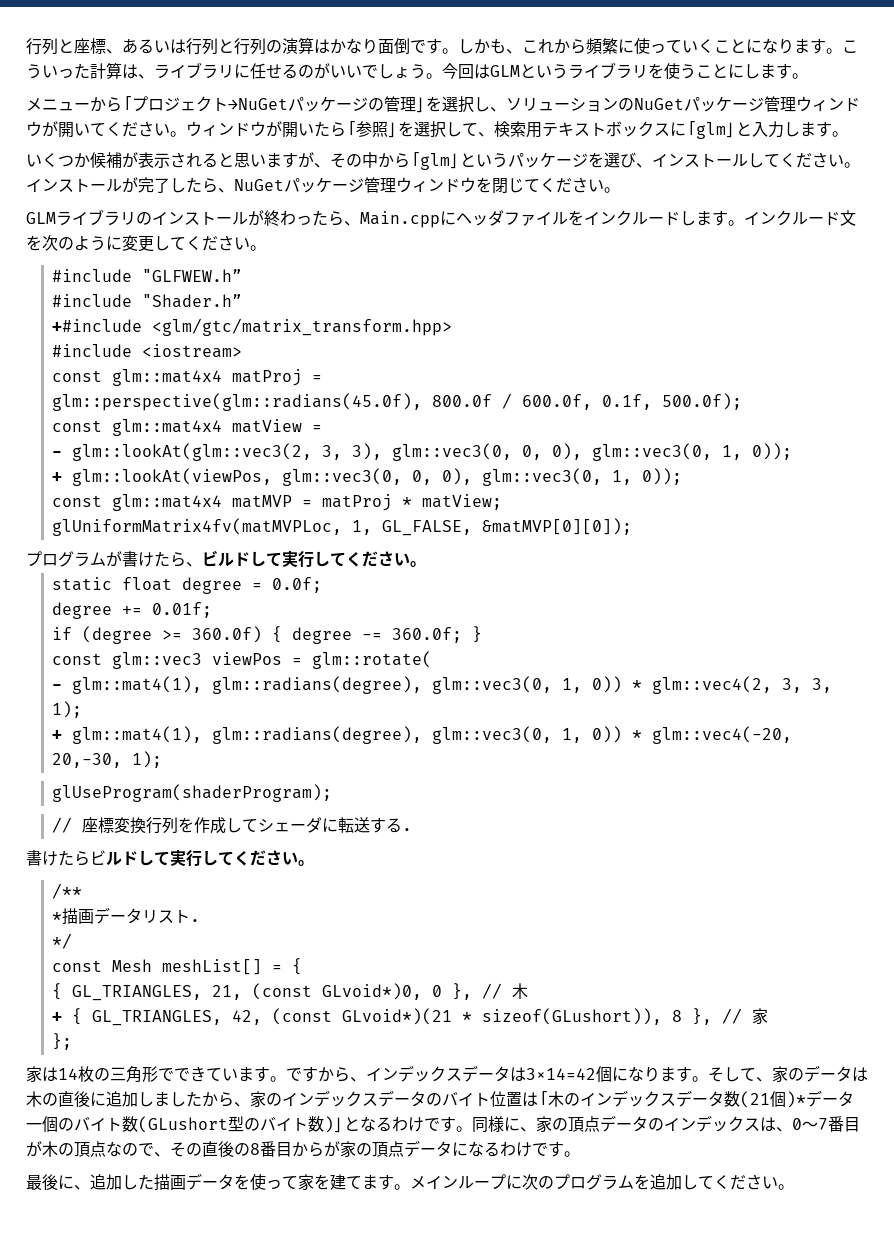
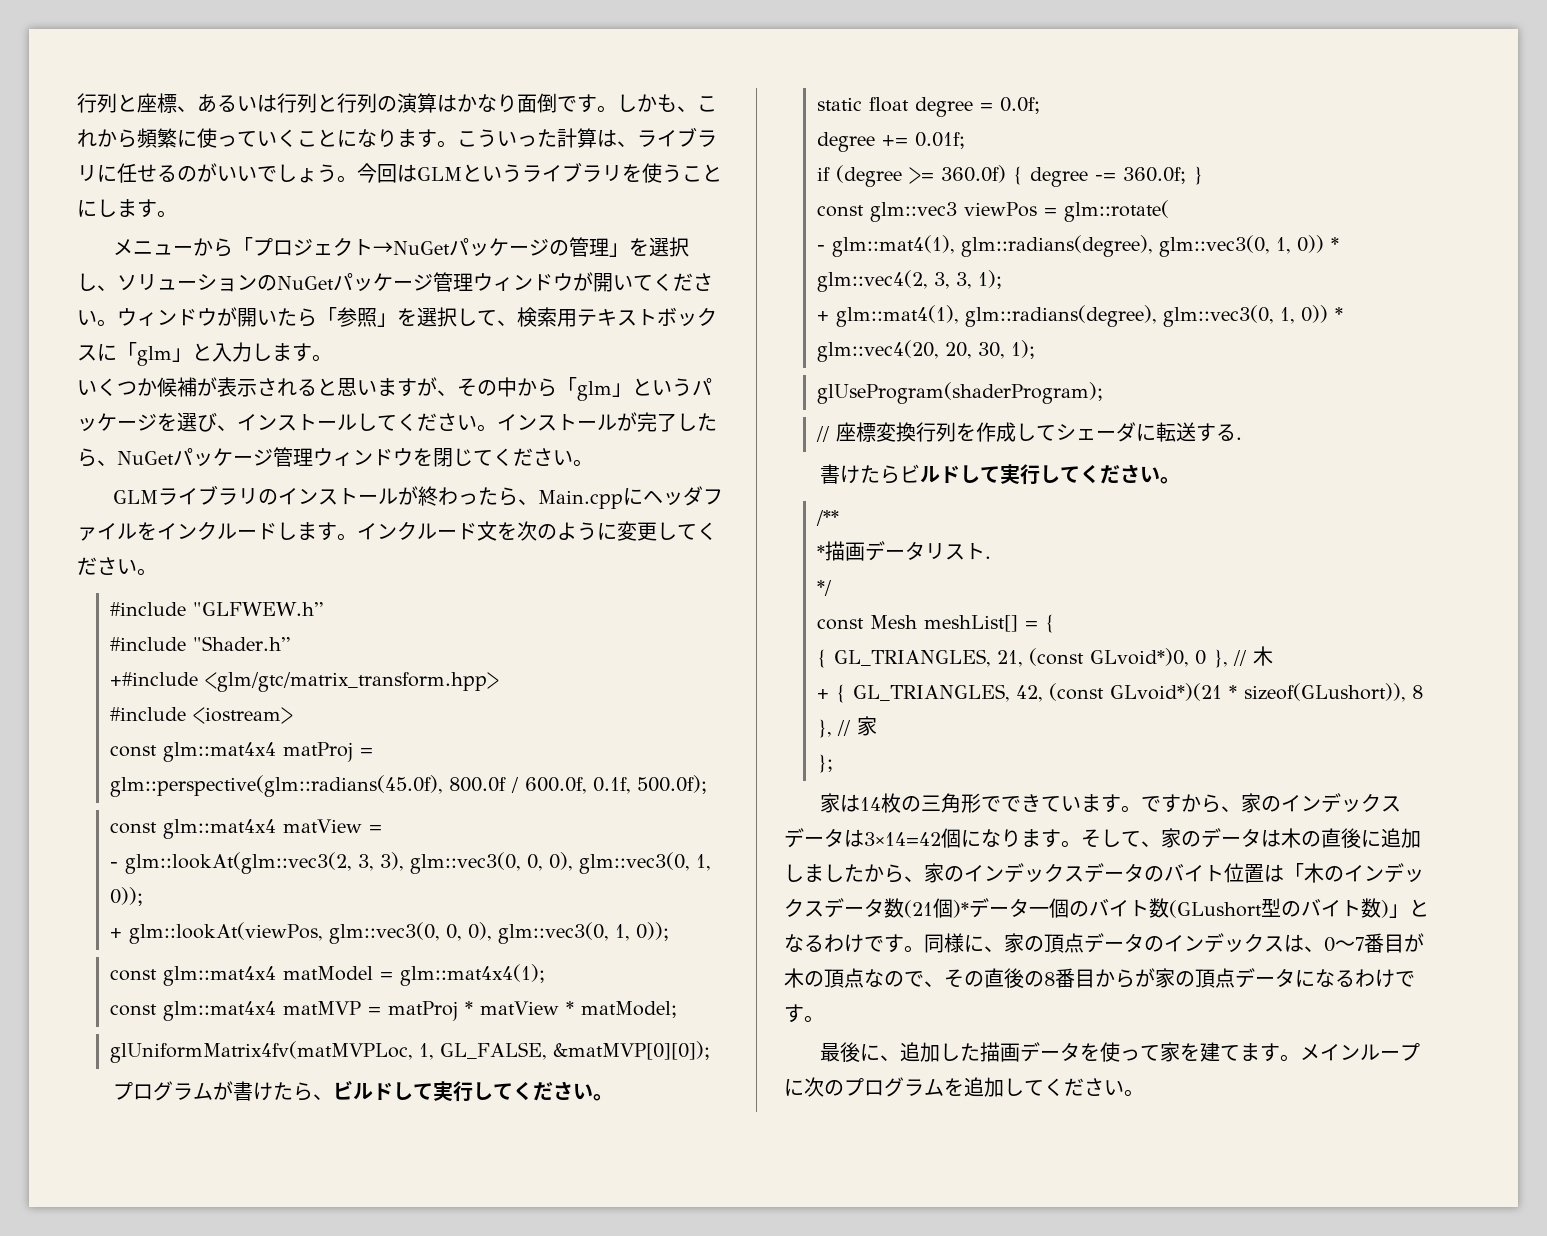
(683, 476) none -> [110,964,546,986] // const glm::mat4x4 matModel = glm::mat4x4(1);
[422,494,503,510] matView; -> [480,1001,678,1018] matView * matModel;
[652,726,793,744] [52,753,123,768] glm::vec4(-20, 20,-30, -> [817,340,1005,362] glm::vec4(20, 20, 30,
(366, 1079) none -> [1241,793,1282,813] 家の

